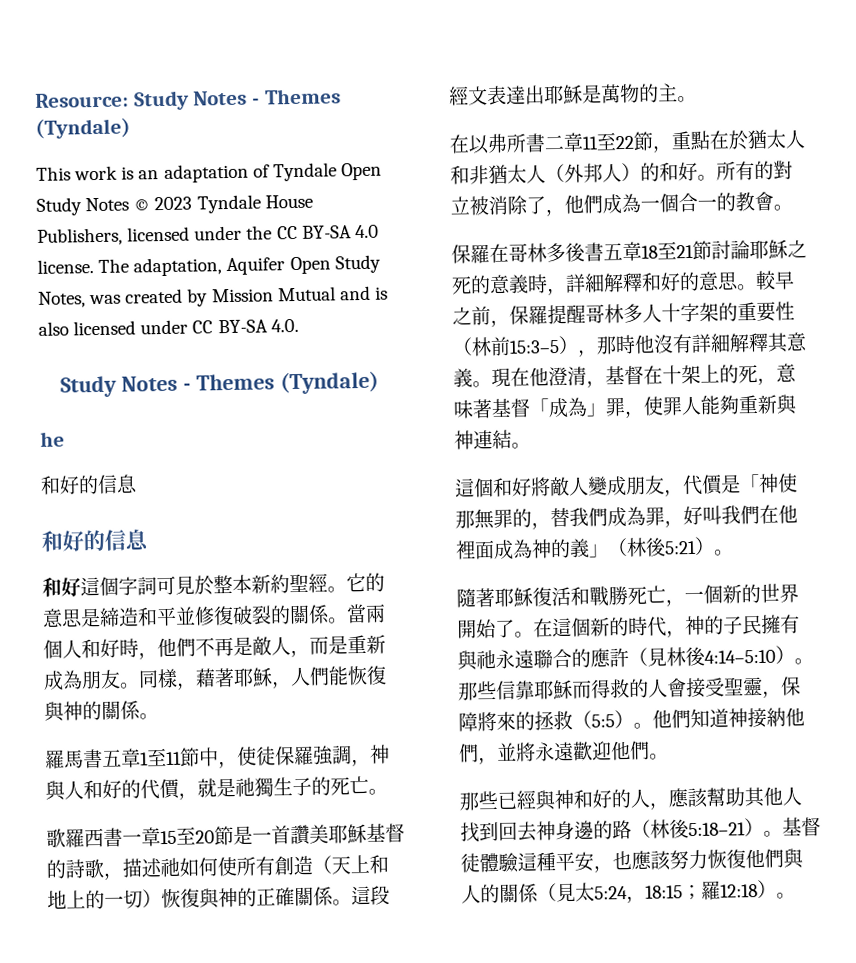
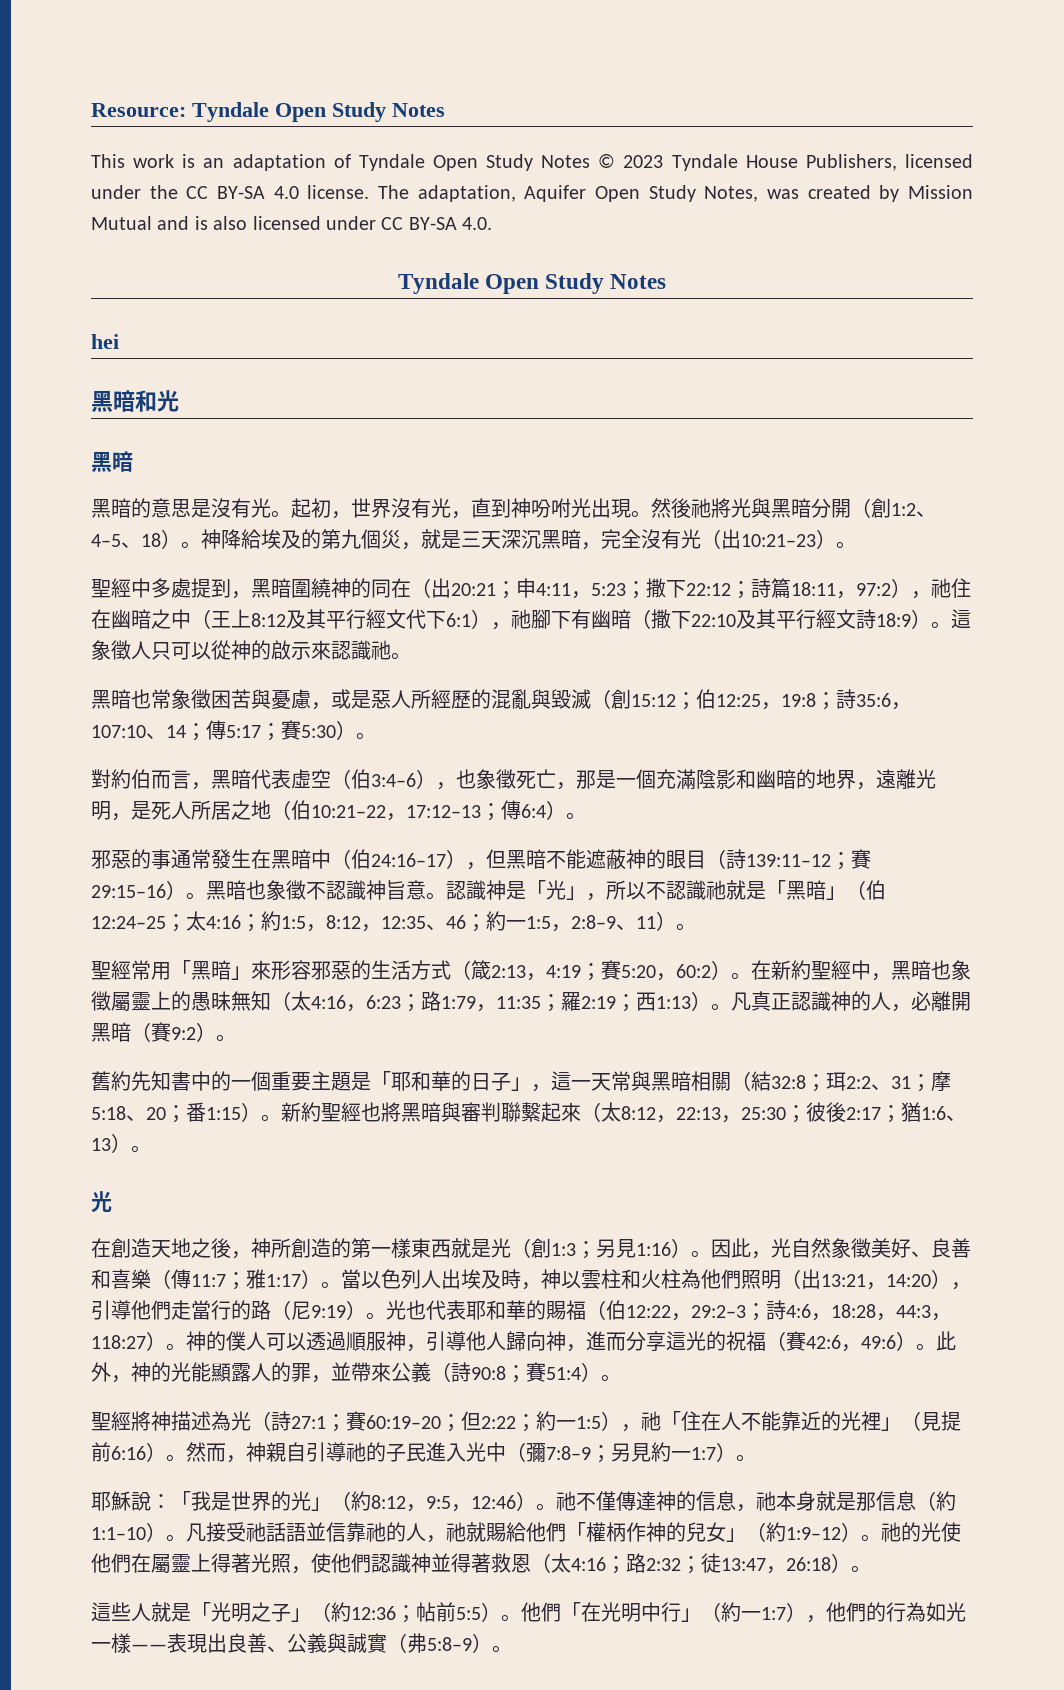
[133,88,341,111] [35,117,131,139] Study Notes - Themes (Tyndale) -> [192,102,445,122] Tyndale Open Study Notes
[60,370,379,398] [40,431,65,447] [40,474,138,495] [41,529,150,552] [42,572,385,597] [42,603,386,628] [43,634,386,660] [43,665,387,691] [44,700,159,722] [45,744,390,769] [45,775,388,801] [46,823,405,848] [46,854,389,880] [47,885,390,910] [449,83,697,106] [449,129,805,155] [450,160,793,185] [450,191,793,217] [451,239,807,264] [451,270,795,296] [452,301,795,328] [452,332,808,357] [453,363,797,388] [453,394,798,419] [454,429,531,450] [454,473,798,498] [455,504,798,530] [455,536,734,561] [456,583,799,608] [457,614,800,639] [457,645,814,671] [458,676,801,701] [458,707,805,732] [458,740,669,765] [459,786,802,811] [460,817,821,843] [460,848,804,873] [461,880,758,904] Study Notes - Themes (Tyndale) // he // 和好的信息 // 和好的信息 // 和好這個字詞可見於整本新約聖經。它的意思是締造和平並修復破裂的關係。當兩個人和好時，他們不再是敵人，而是重新成為朋友。同樣，藉著耶穌，人們能恢復與神的關係。 // 羅馬書五章1至11節中，使徒保羅強調，神與人和好的代價，就是祂獨生子的死亡。 // 歌羅西書一章15至20節是一首讚美耶穌基督的詩歌，描述祂如何使所有創造（天上和地上的一切）恢復與神的正確關係。這段經文表達出耶穌是萬物的主。 // 在以弗所書二章11至22節，重點在於猶太人和非猶太人（外邦人）的和好。所有的對立被消除了，他們成為一個合一的教會。 // 保羅在哥林多後書五章18至21節討論耶穌之死的意義時，詳細解釋和好的意思。較早之前，保羅提醒哥林多人十字架的重要性（林前15:3–5），那時他沒有詳細解釋其意義。現在他澄清，基督在十架上的死，意味著基督「成為」罪，使罪人能夠重新與神連結。 // 這個和好將敵人變成朋友，代價是「神使那無罪的，替我們成為罪，好叫我們在他裡面成為神的義」（林後5:21）。 // 隨著耶穌復活和戰勝死亡，一個新的世界開始了。在這個新的時代，神的子民擁有與祂永遠聯合的應許（見林後4:14–5:10）。那些信靠耶穌而得救的人會接受聖靈，保障將來的拯救（5:5）。他們知道神接納他們，並將永遠歡迎他們。 // 那些已經與神和好的人，應該幫助其他人找到回去神身邊的路（林後5:18–21）。基督徒體驗這種平安，也應該努力恢復他們與人的關係（見太5:24，18:15；羅12:18 -> [397,273,667,294] [91,334,119,349] [91,390,179,412] [91,451,133,472] [91,498,936,519] [91,529,856,550] [91,578,971,599] [91,609,971,630] [91,640,411,660] [91,689,911,710] [91,720,376,741] [91,769,936,790] [91,800,586,821] [91,849,871,870] [91,880,886,901] [91,911,696,932] [91,960,971,981] [91,991,971,1012] [91,1022,236,1042] [91,1071,951,1092] [91,1102,966,1123] [91,1133,151,1153] [91,1191,112,1213] [91,1238,971,1259] [91,1269,971,1290] [91,1300,951,1321] [91,1331,956,1352] [91,1362,621,1383] [91,1411,961,1432] [91,1442,756,1463] [91,1491,956,1512] [91,1522,961,1543] [91,1553,871,1574] [91,1602,966,1623] [91,1633,472,1653] Tyndale Open Study Notes // hei // 黑暗和光 // 黑暗 // 黑暗的意思是沒有光。起初，世界沒有光，直到神吩咐光出現。然後祂將光與黑暗分開（創1:2、4–5、18）。神降給埃及的第九個災，就是三天深沉黑暗，完全沒有光（出10:21–23）。 // 聖經中多處提到，黑暗圍繞神的同在（出20:21；申4:11，5:23；撒下22:12；詩篇18:11，97:2），祂住在幽暗之中（王上8:12及其平行經文代下6:1），祂腳下有幽暗（撒下22:10及其平行經文詩18:9）。這象徵人只可以從神的啟示來認識祂。 // 黑暗也常象徵困苦與憂慮，或是惡人所經歷的混亂與毀滅（創15:12；伯12:25，19:8；詩35:6，107:10、14；傳5:17；賽5:30）。 // 對約伯而言，黑暗代表虛空（伯3:4–6），也象徵死亡，那是一個充滿陰影和幽暗的地界，遠離光明，是死人所居之地（伯10:21–22，17:12–13；傳6:4）。 // 邪惡的事通常發生在黑暗中（伯24:16–17），但黑暗不能遮蔽神的眼目（詩139:11–12；賽29:15–16）。黑暗也象徵不認識神旨意。認識神是「光」，所以不認識祂就是「黑暗」（伯12:24–25；太4:16；約1:5，8:12，12:35、46；約一1:5，2:8–9、11）。 // 聖經常用「黑暗」來形容邪惡的生活方式（箴2:13，4:19；賽5:20，60:2）。在新約聖經中，黑暗也象徵屬靈上的愚昧無知（太4:16，6:23；路1:79，11:35；羅2:19；西1:13）。凡真正認識神的人，必離開黑暗（賽9:2）。 // 舊約先知書中的一個重要主題是「耶和華的日子」，這一天常與黑暗相關（結32:8；珥2:2、31；摩5:18、20；番1:15）。新約聖經也將黑暗與審判聯繫起來（太8:12，22:13，25:30；彼後2:17；猶1:6、13）。 // 光 // 在創造天地之後，神所創造的第一樣東西就是光（創1:3；另見1:16）。因此，光自然象徵美好、良善和喜樂（傳11:7；雅1:17）。當以色列人出埃及時，神以雲柱和火柱為他們照明（出13:21，14:20），引導他們走當行的路（尼9:19）。光也代表耶和華的賜福（伯12:22，29:2–3；詩4:6，18:28，44:3，118:27）。神的僕人可以透過順服神，引導他人歸向神，進而分享這光的祝福（賽42:6，49:6）。此外，神的光能顯露人的罪，並帶來公義（詩90:8；賽51:4）。 // 聖經將神描述為光（詩27:1；賽60:19–20；但2:22；約一1:5），祂「住在人不能靠近的光裡」（見提前6:16）。然而，神親自引導祂的子民進入光中（彌7:8–9；另見約一1:7）。 // 耶穌說：「我是世界的光」（約8:12，9:5，12:46）。祂不僅傳達神的信息，祂本身就是那信息（約1:1–10）。凡接受祂話語並信靠祂的人，祂就賜給他們「權柄作神的兒女」（約1:9–12）。祂的光使他們在屬靈上得著光照，使他們認識神並得著救恩（太4:16；路2:32；徒13:47，26:18）。 // 這些人就是「光明之子」（約12:36；帖前5:5）。他們「在光明中行」（約一1:7），他們的行為如光一樣——表現出良善、公義與誠實（弗5:8–9

